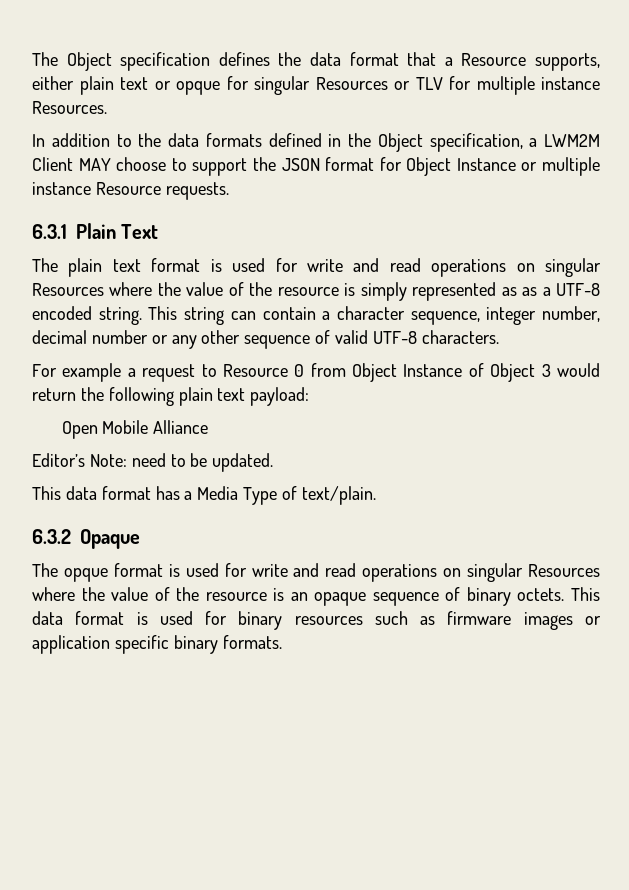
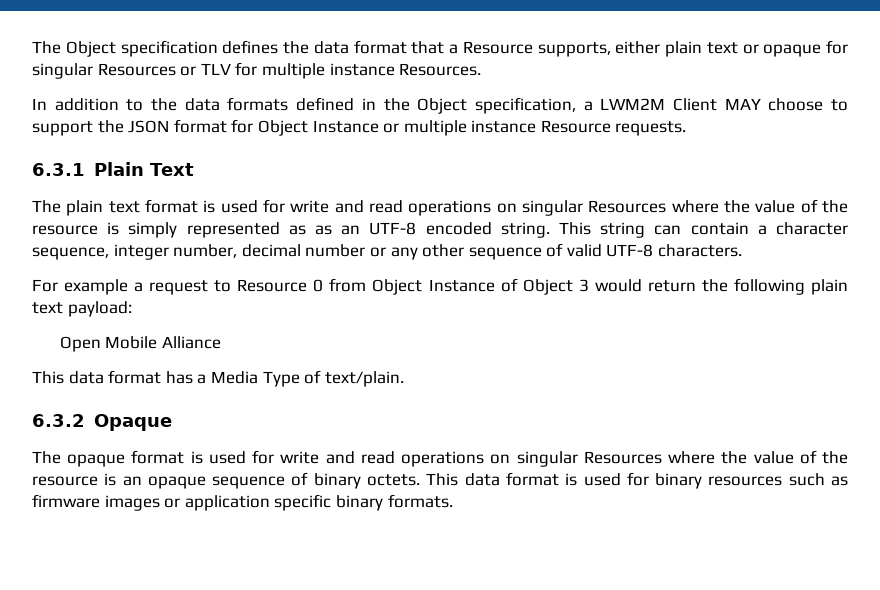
[176,81,221,95] opque -> [763,44,822,57] opaque
[542,287,551,296] a -> [341,225,361,235] an
[32,453,274,472] // Editor’s Note: need to be updated. -> (222, 342) none
[63,568,108,582] opque -> [67,454,126,467] opaque

